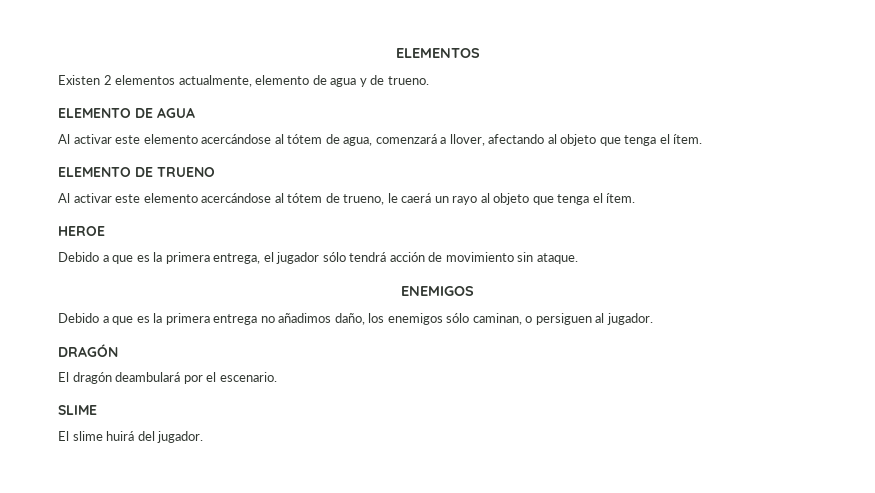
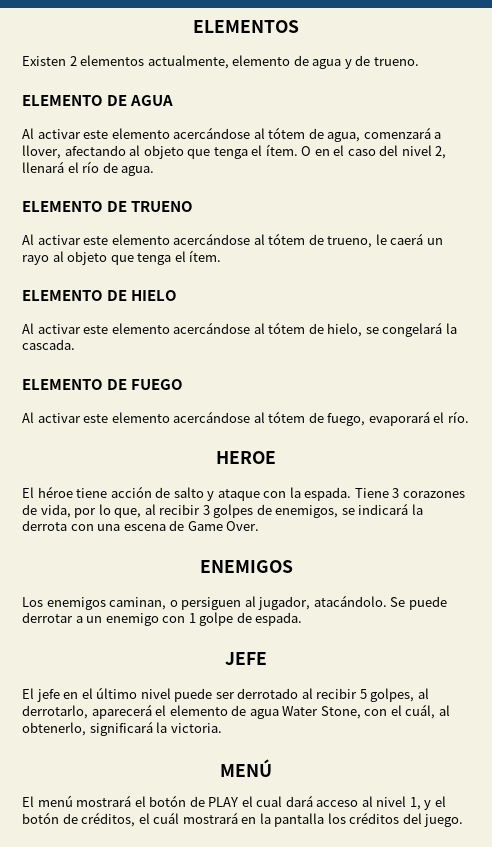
(703, 139) none -> [301,145,447,159] [22,161,155,176] O en el caso del nivel 2, llenará el río de agua.
[58,226,105,236] [58,252,578,264] [401,286,474,296] [58,313,653,325] [58,344,118,357] [58,372,277,384] [58,405,97,415] [58,431,204,443] HEROE // Debido a que es la primera entrega, el jugador sólo tendrá acción de movimiento sin ataque. // ENEMIGOS // Debido a que es la primera entrega no añadimos daño, los enemigos sólo caminan, o persiguen al jugador. // DRAGÓN // El dragón deambulará por el escenario. // SLIME // El slime huirá del jugador. -> [22,290,178,301] [22,322,457,337] [22,339,75,350] [22,379,184,390] [22,411,469,426] [216,451,276,464] [22,486,465,501] [22,503,423,518] [22,520,260,531] [199,560,293,573] [22,595,447,610] [22,612,303,626] [225,652,267,665] [22,687,429,702] [22,704,450,719] [22,721,222,736] [220,759,272,777] [22,795,446,810] [22,812,464,827] ELEMENTO DE HIELO // Al activar este elemento acercándose al tótem de hielo, se congelará la cascada. // ELEMENTO DE FUEGO // Al activar este elemento acercándose al tótem de fuego, evaporará el río. // HEROE // El héroe tiene acción de salto y ataque con la espada. Tiene 3 corazones de vida, por lo que, al recibir 3 golpes de enemigos, se indicará la derrota con una escena de Game Over. // ENEMIGOS // Los enemigos caminan, o persiguen al jugador, atacándolo. Se puede derrotar a un enemigo con 1 golpe de espada. // JEFE // El jefe en el último nivel puede ser derrotado al recibir 5 golpes, al derrotarlo, aparecerá el elemento de agua Water Stone, con el cuál, al obtenerlo, significará la victoria. // MENÚ // El menú mostrará el botón de PLAY el cual dará acceso al nivel 1, y el botón de créditos, el cuál mostrará en la pantalla los créditos del juego.

